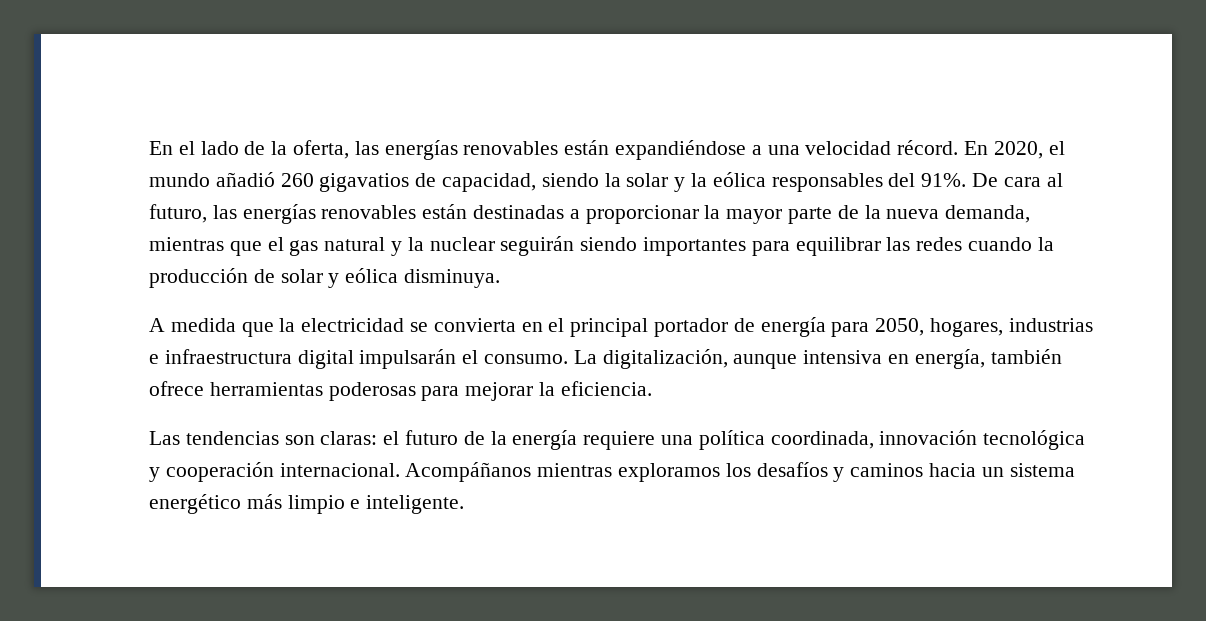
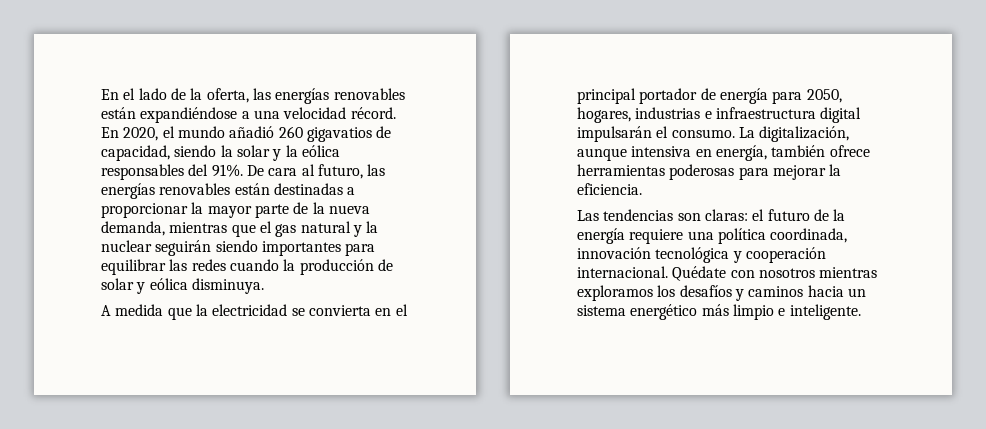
[405,462,532,482] Acompáñanos -> [672,266,815,281] Quédate con nosotros

